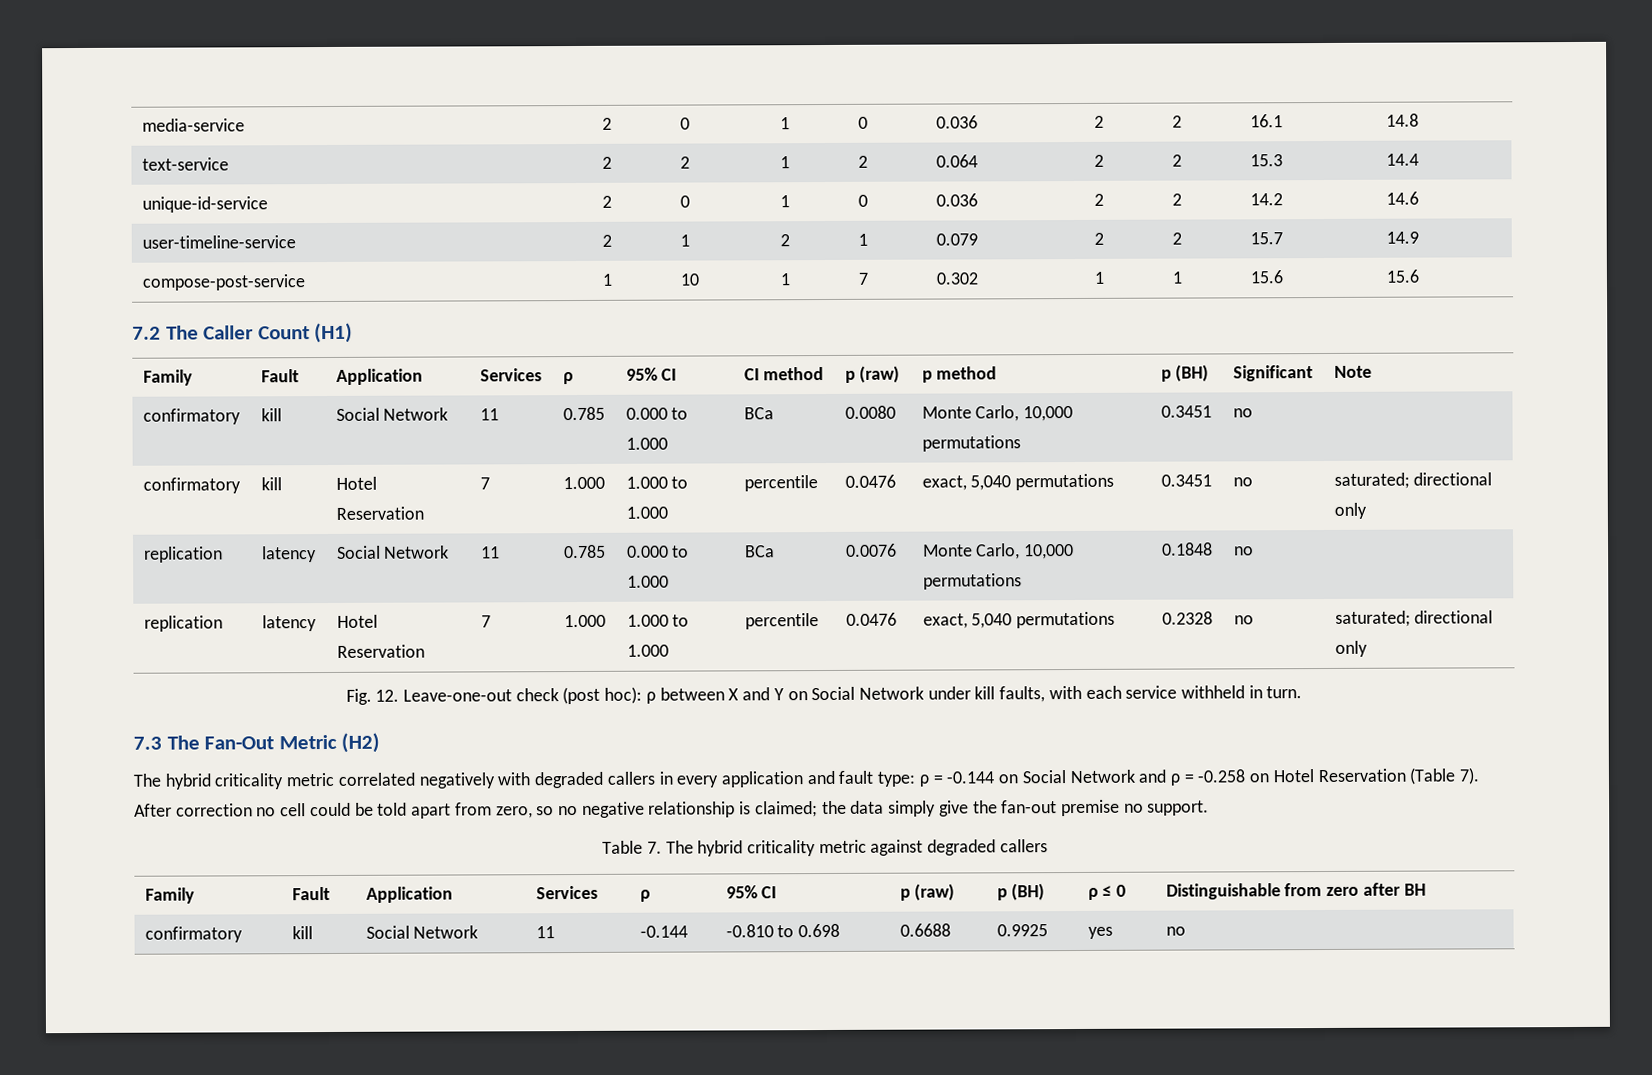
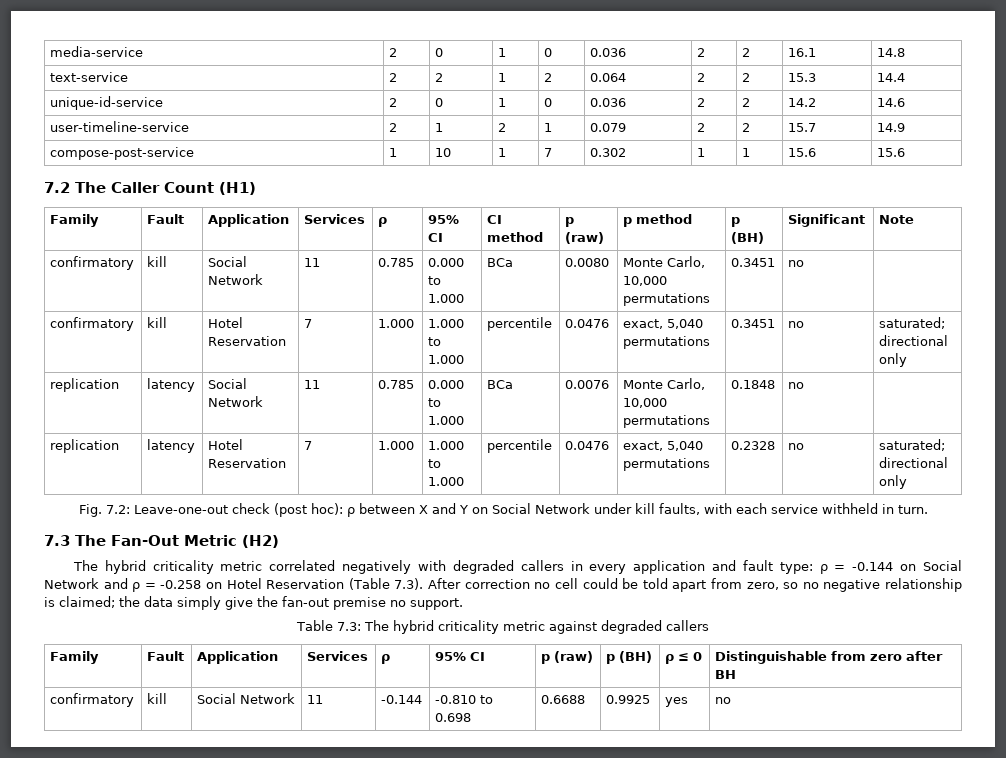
[375,689,400,702] 12. -> [105,505,130,514] 7.2:
[1459,767,1480,785] 7). -> [394,578,424,590] 7.3).
[646,841,662,854] 7. -> [336,622,361,631] 7.3:

